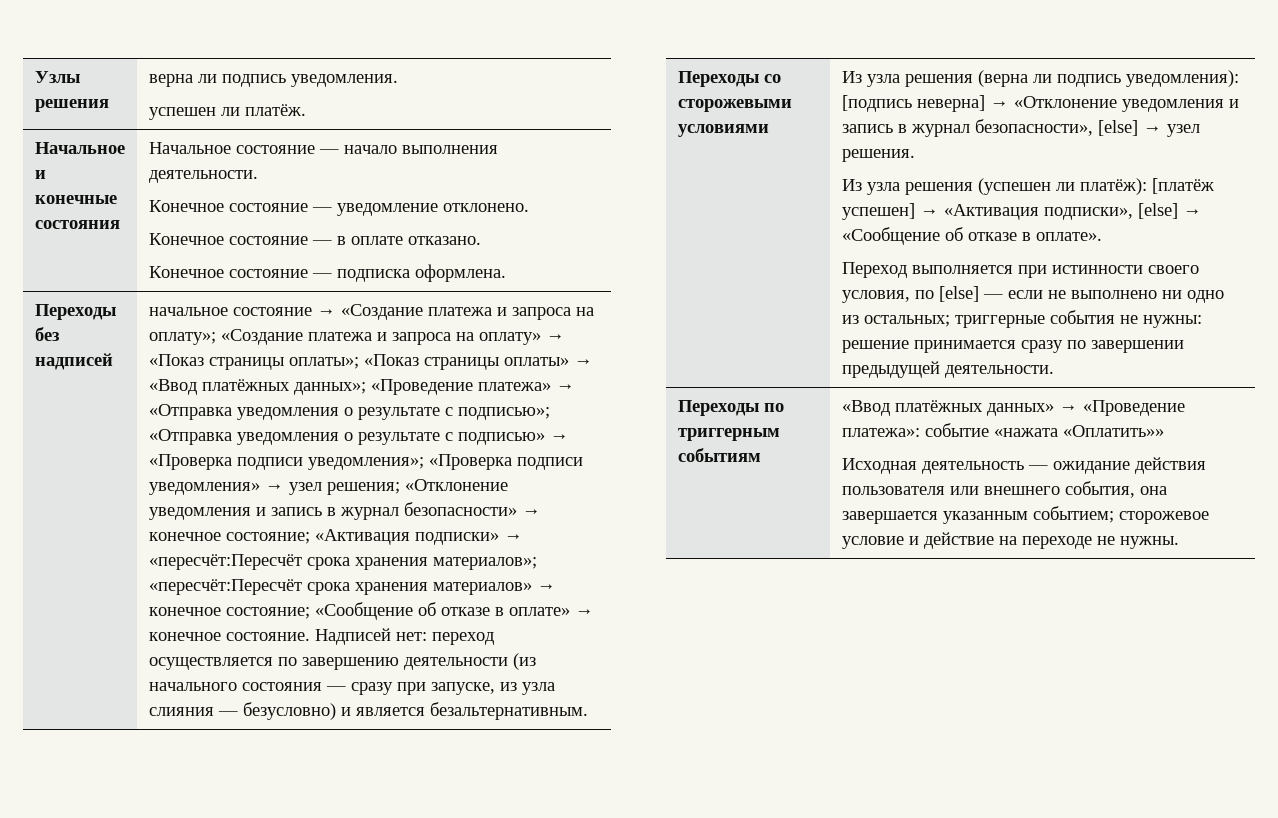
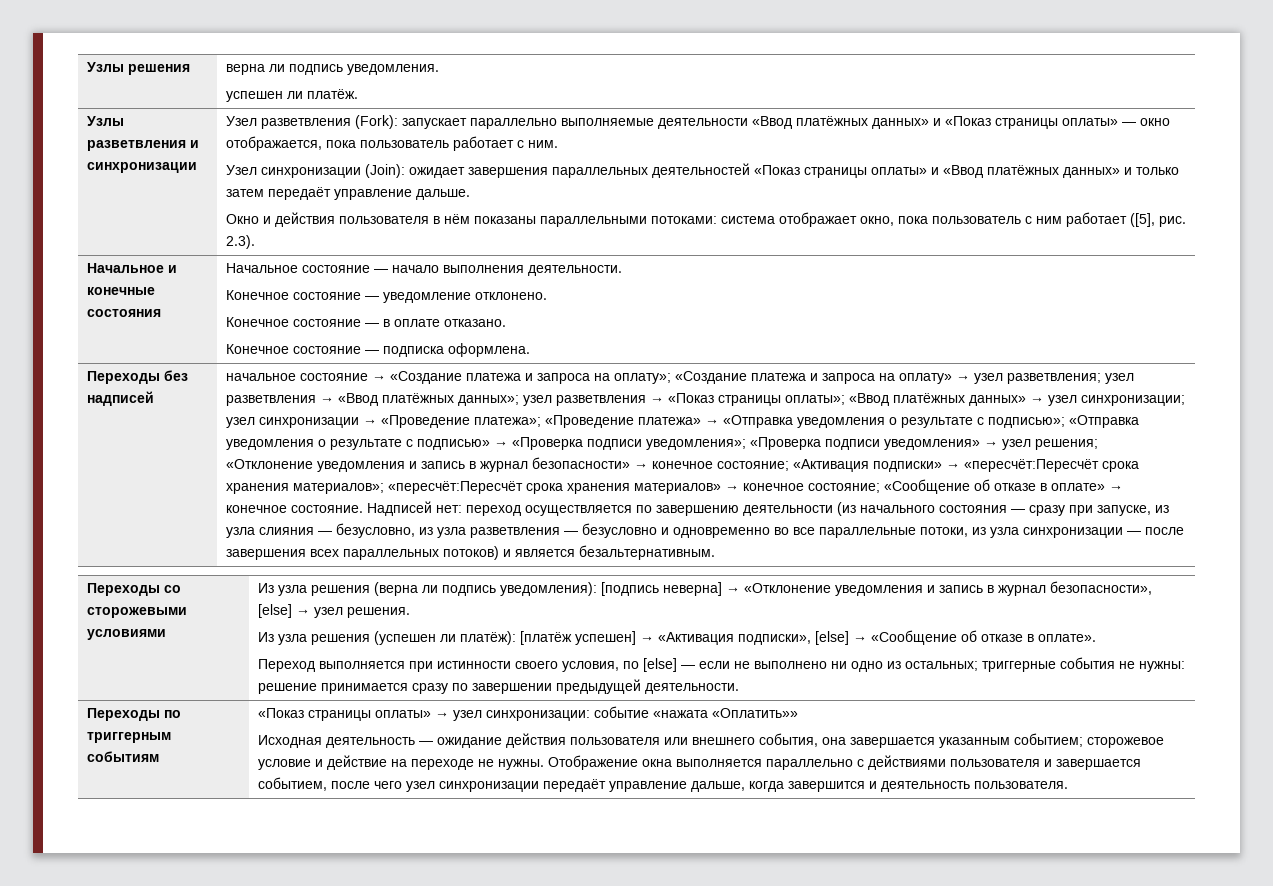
(306, 110) none -> [86,116,124,126] [86,140,199,151] [86,162,197,173] [225,115,1170,129] [225,136,558,151] [225,163,1179,178] [225,187,470,200] [225,212,1186,227] [225,235,255,249] // Узлы разветвления и синхронизации | Узел разветвления (Fork): запускает параллельно выполняемые деятельности «Ввод платёжных данных» и «Показ страницы оплаты» — окно отображается, пока пользователь работает с ним. // Узел синхронизации (Join): ожидает завершения параллельных деятельностей «Показ страницы оплаты» и «Ввод платёжных данных» и только затем передаёт управление дальше. // Окно и действия пользователя в нём показаны параллельными потоками: система отображает окно, пока пользователь с ним работает ([5], рис. 2.3).
[148,354,593,370] [148,379,366,395] «Показ страницы оплаты»; «Показ страницы оплаты» → «Ввод платёжных данных»; -> [973,373,1134,384] [225,393,1185,406] [225,415,541,428] узел разветвления; узел разветвления → «Ввод платёжных данных»; узел разветвления → «Показ страницы оплаты»; «Ввод платёжных данных» → узел синхронизации; узел синхронизации → «Проведение платежа»;
[242,702,336,720] безусловно) -> [335,523,1184,538] [225,546,499,560] безусловно, из узла разветвления — безусловно и одновременно во все параллельные потоки, из узла синхронизации — после завершения всех параллельных потоков)
[841,400,1185,416] [841,428,920,437] «Ввод платёжных данных» → «Проведение платежа»: -> [257,708,590,721] «Показ страницы оплаты» → узел синхронизации:
(1179, 542) none -> [547,755,1141,770] [257,777,1068,792] Отображение окна выполняется параллельно с действиями пользователя и завершается событием, после чего узел синхронизации передаёт управление дальше, когда завершится и деятельность пользователя.

